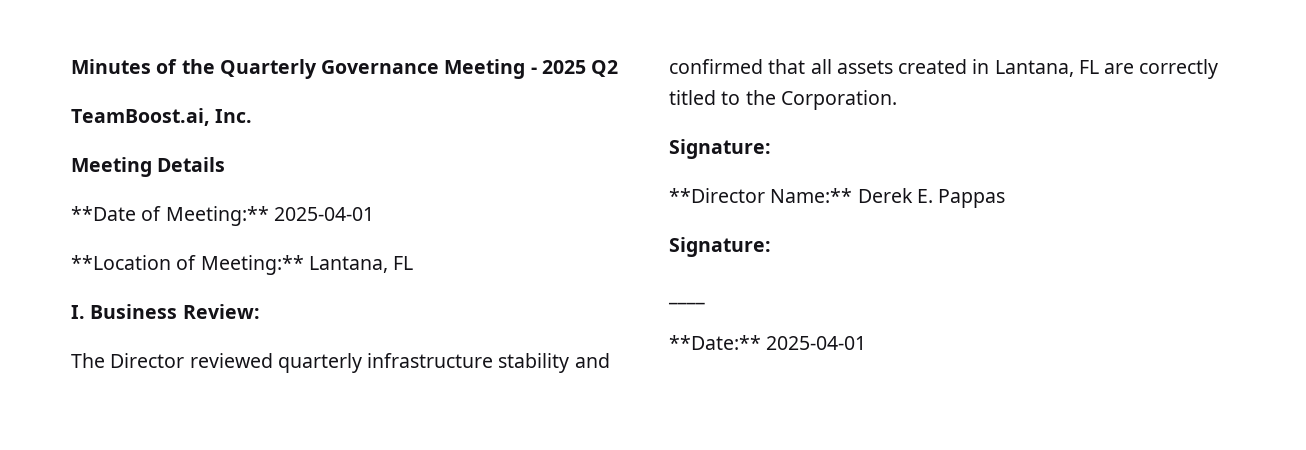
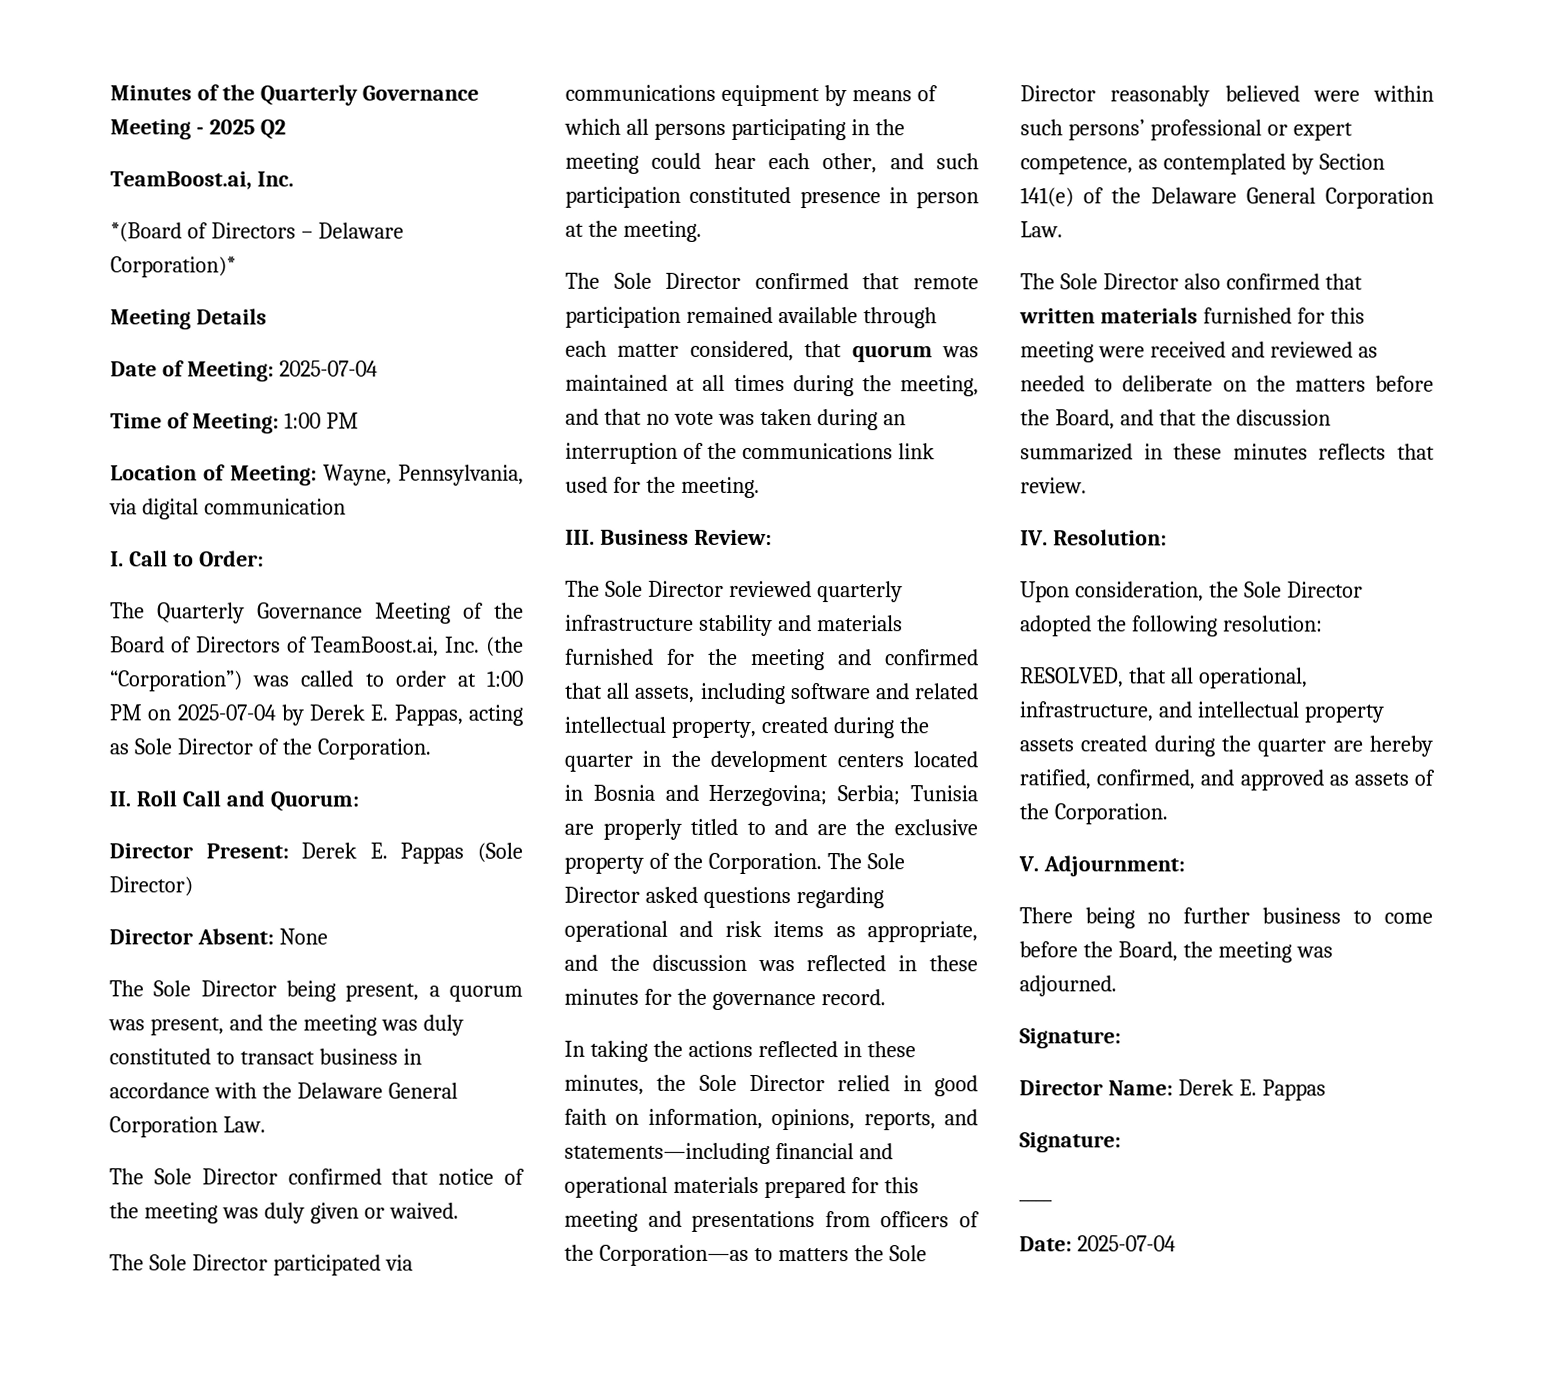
[71,157,226,177] [71,206,374,226] [71,255,414,275] [71,305,85,319] Meeting Details // **Date of Meeting:** 2025-04-01 // **Location of Meeting:** Lantana, FL // I. -> [110,222,404,243] [110,256,236,278] [110,308,267,330] [110,360,378,382] [110,412,359,434] [110,464,524,486] [109,498,346,520] [110,550,264,567] [110,602,524,624] [110,636,524,657] [110,670,524,692] [109,704,523,726] [109,738,431,760] [109,790,359,812] [109,842,523,864] [109,876,193,897] [109,928,328,945] [109,980,523,1002] [108,1014,464,1036] [109,1048,422,1065] [109,1082,458,1099] [109,1116,266,1138] [109,1168,525,1185] [109,1202,459,1224] [109,1254,413,1276] [565,84,938,107] [564,118,905,141] [565,152,979,174] [565,186,979,209] [565,220,702,242] [565,272,979,290] [565,306,937,329] [565,340,979,363] [565,374,979,397] [565,408,906,431] [565,442,935,464] [565,476,760,498] [565,529,595,545] *(Board of Directors – Delaware Corporation)* // Meeting Details // Date of Meeting: 2025-07-04 // Time of Meeting: 1:00 PM // Location of Meeting: Wayne, Pennsylvania, via digital communication // I. Call to Order: // The Quarterly Governance Meeting of the Board of Directors of TeamBoost.ai, Inc. (the “Corporation”) was called to order at 1:00 PM on 2025-07-04 by Derek E. Pappas, acting as Sole Director of the Corporation. // II. Roll Call and Quorum: // Director Present: Derek E. Pappas (Sole Director) // Director Absent: None // The Sole Director being present, a quorum was present, and the meeting was duly constituted to transact business in accordance with the Delaware General Corporation Law. // The Sole Director confirmed that notice of the meeting was duly given or waived. // The Sole Director participated via communications equipment by means of which all persons participating in the meeting could hear each other, and such participation constituted presence in person at the meeting. // The Sole Director confirmed that remote participation remained available through each matter considered, that quorum was maintained at all times during the meeting, and that no vote was taken during an interruption of the communications link used for the meeting. // III.
(105, 360) none -> [604,580,643,597] Sole
[669,59,1219,79] [669,90,897,110] [669,139,771,159] [669,188,853,203] confirmed that all assets created in Lantana, FL are correctly titled to the Corporation. // Signature: // **Director Name:** -> [816,615,903,632] [565,648,979,671] [564,682,979,705] [564,716,929,739] [564,750,978,773] [564,784,978,807] [564,818,978,840] [564,852,905,875] [564,886,884,909] [564,920,978,943] [564,954,978,972] [564,988,886,1011] [564,1040,916,1062] [564,1074,978,1097] [564,1108,978,1131] [564,1142,893,1164] [564,1176,919,1199] [564,1210,980,1233] [564,1244,927,1266] [1020,85,1434,107] [1020,119,1353,141] [1020,153,1385,175] [1020,187,1434,209] [1020,221,1063,238] [1020,273,1363,290] [1019,307,1365,324] [1020,341,1378,363] [1020,375,1434,392] [1020,409,1331,430] [1020,443,1435,461] [1020,477,1087,494] [1020,529,1167,546] [1020,581,1363,603] [1020,615,1323,637] [1020,667,1308,689] [1019,701,1384,723] [1019,735,1433,757] [1019,769,1435,791] [1019,803,1168,825] [1018,855,1185,877] [1019,907,1433,929] [1019,941,1333,963] [1019,975,1117,997] [1019,1028,1121,1049] [1019,1080,1173,1096] materials furnished for the meeting and confirmed that all assets, including software and related intellectual property, created during the quarter in the development centers located in Bosnia and Herzegovina; Serbia; Tunisia are properly titled to and are the exclusive property of the Corporation. The Sole Director asked questions regarding operational and risk items as appropriate, and the discussion was reflected in these minutes for the governance record. // In taking the actions reflected in these minutes, the Sole Director relied in good faith on information, opinions, reports, and statements—including financial and operational materials prepared for this meeting and presentations from officers of the Corporation—as to matters the Sole Director reasonably believed were within such persons’ professional or expert competence, as contemplated by Section 141(e) of the Delaware General Corporation Law. // The Sole Director also confirmed that written materials furnished for this meeting were received and reviewed as needed to deliberate on the matters before the Board, and that the discussion summarized in these minutes reflects that review. // IV. Resolution: // Upon consideration, the Sole Director adopted the following resolution: // RESOLVED, that all operational, infrastructure, and intellectual property assets created during the quarter are hereby ratified, confirmed, and approved as assets of the Corporation. // V. Adjournment: // There being no further business to come before the Board, the meeting was adjourned. // Signature: // Director Name:
[669,335,867,350] **Date:** 2025-04-01 -> [1019,1235,1176,1252] Date: 2025-07-04

